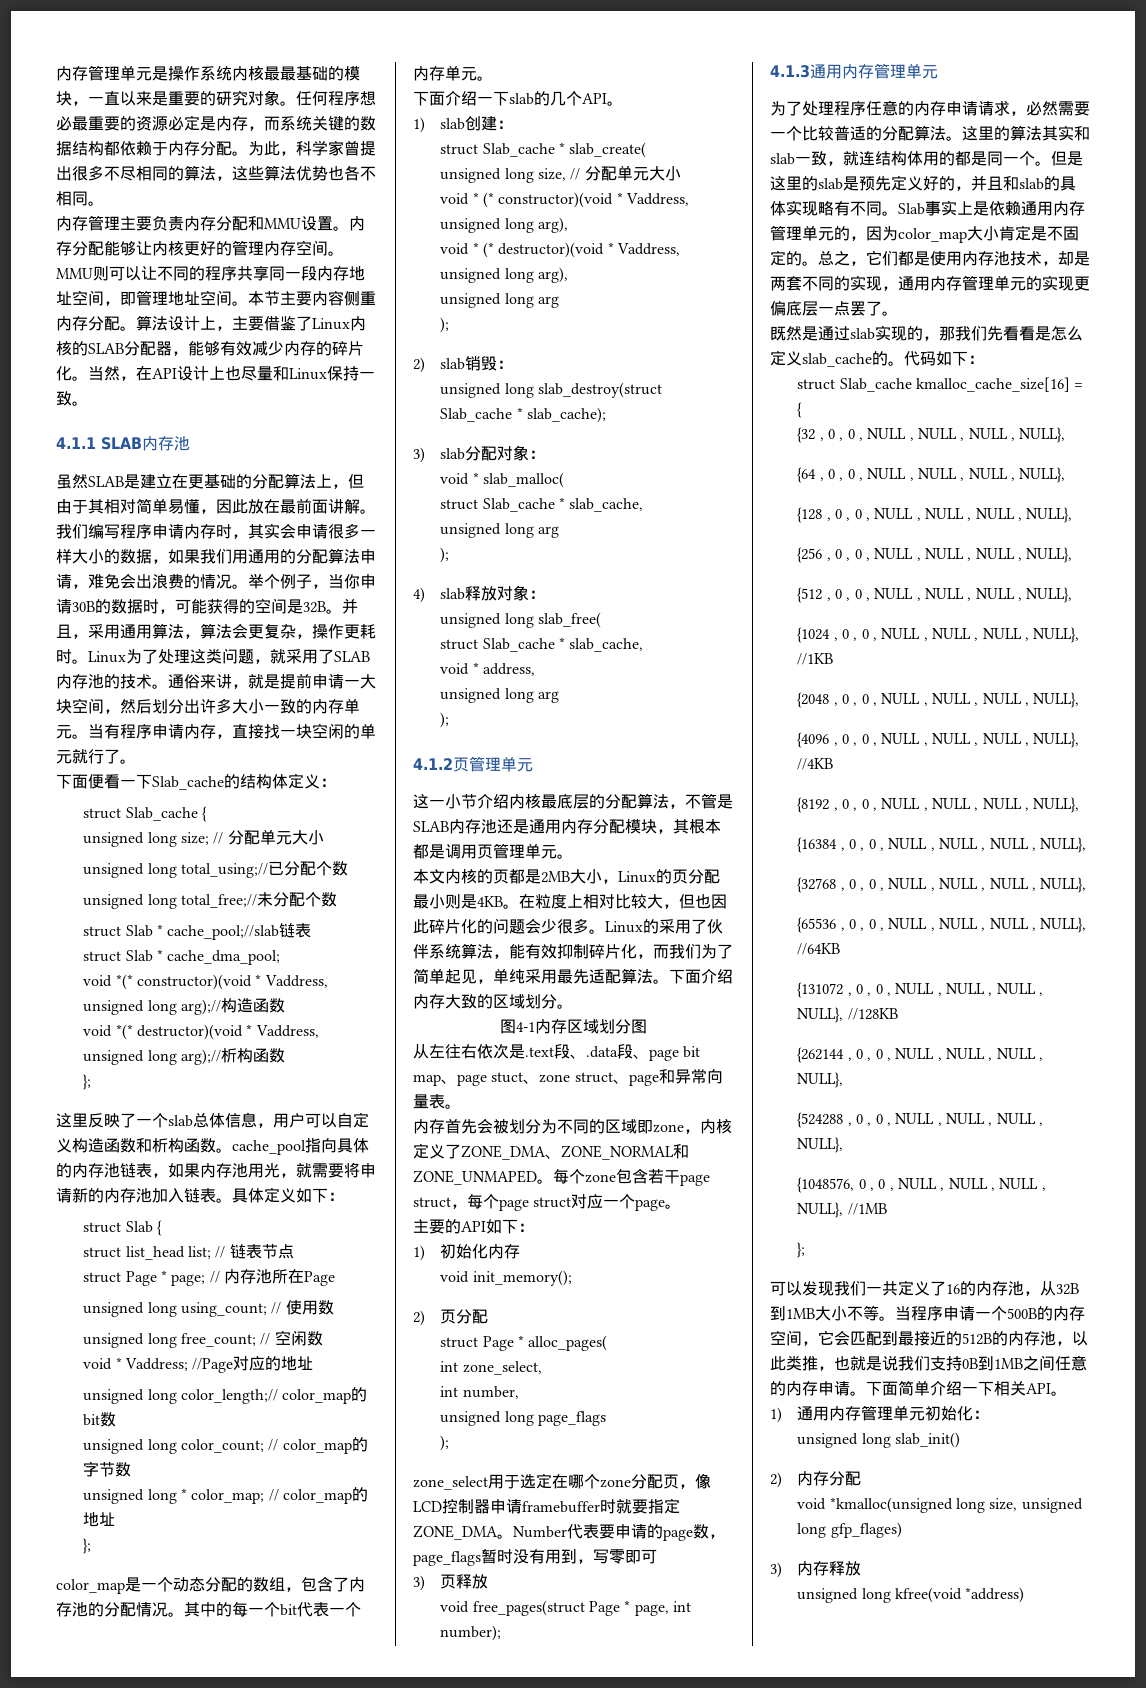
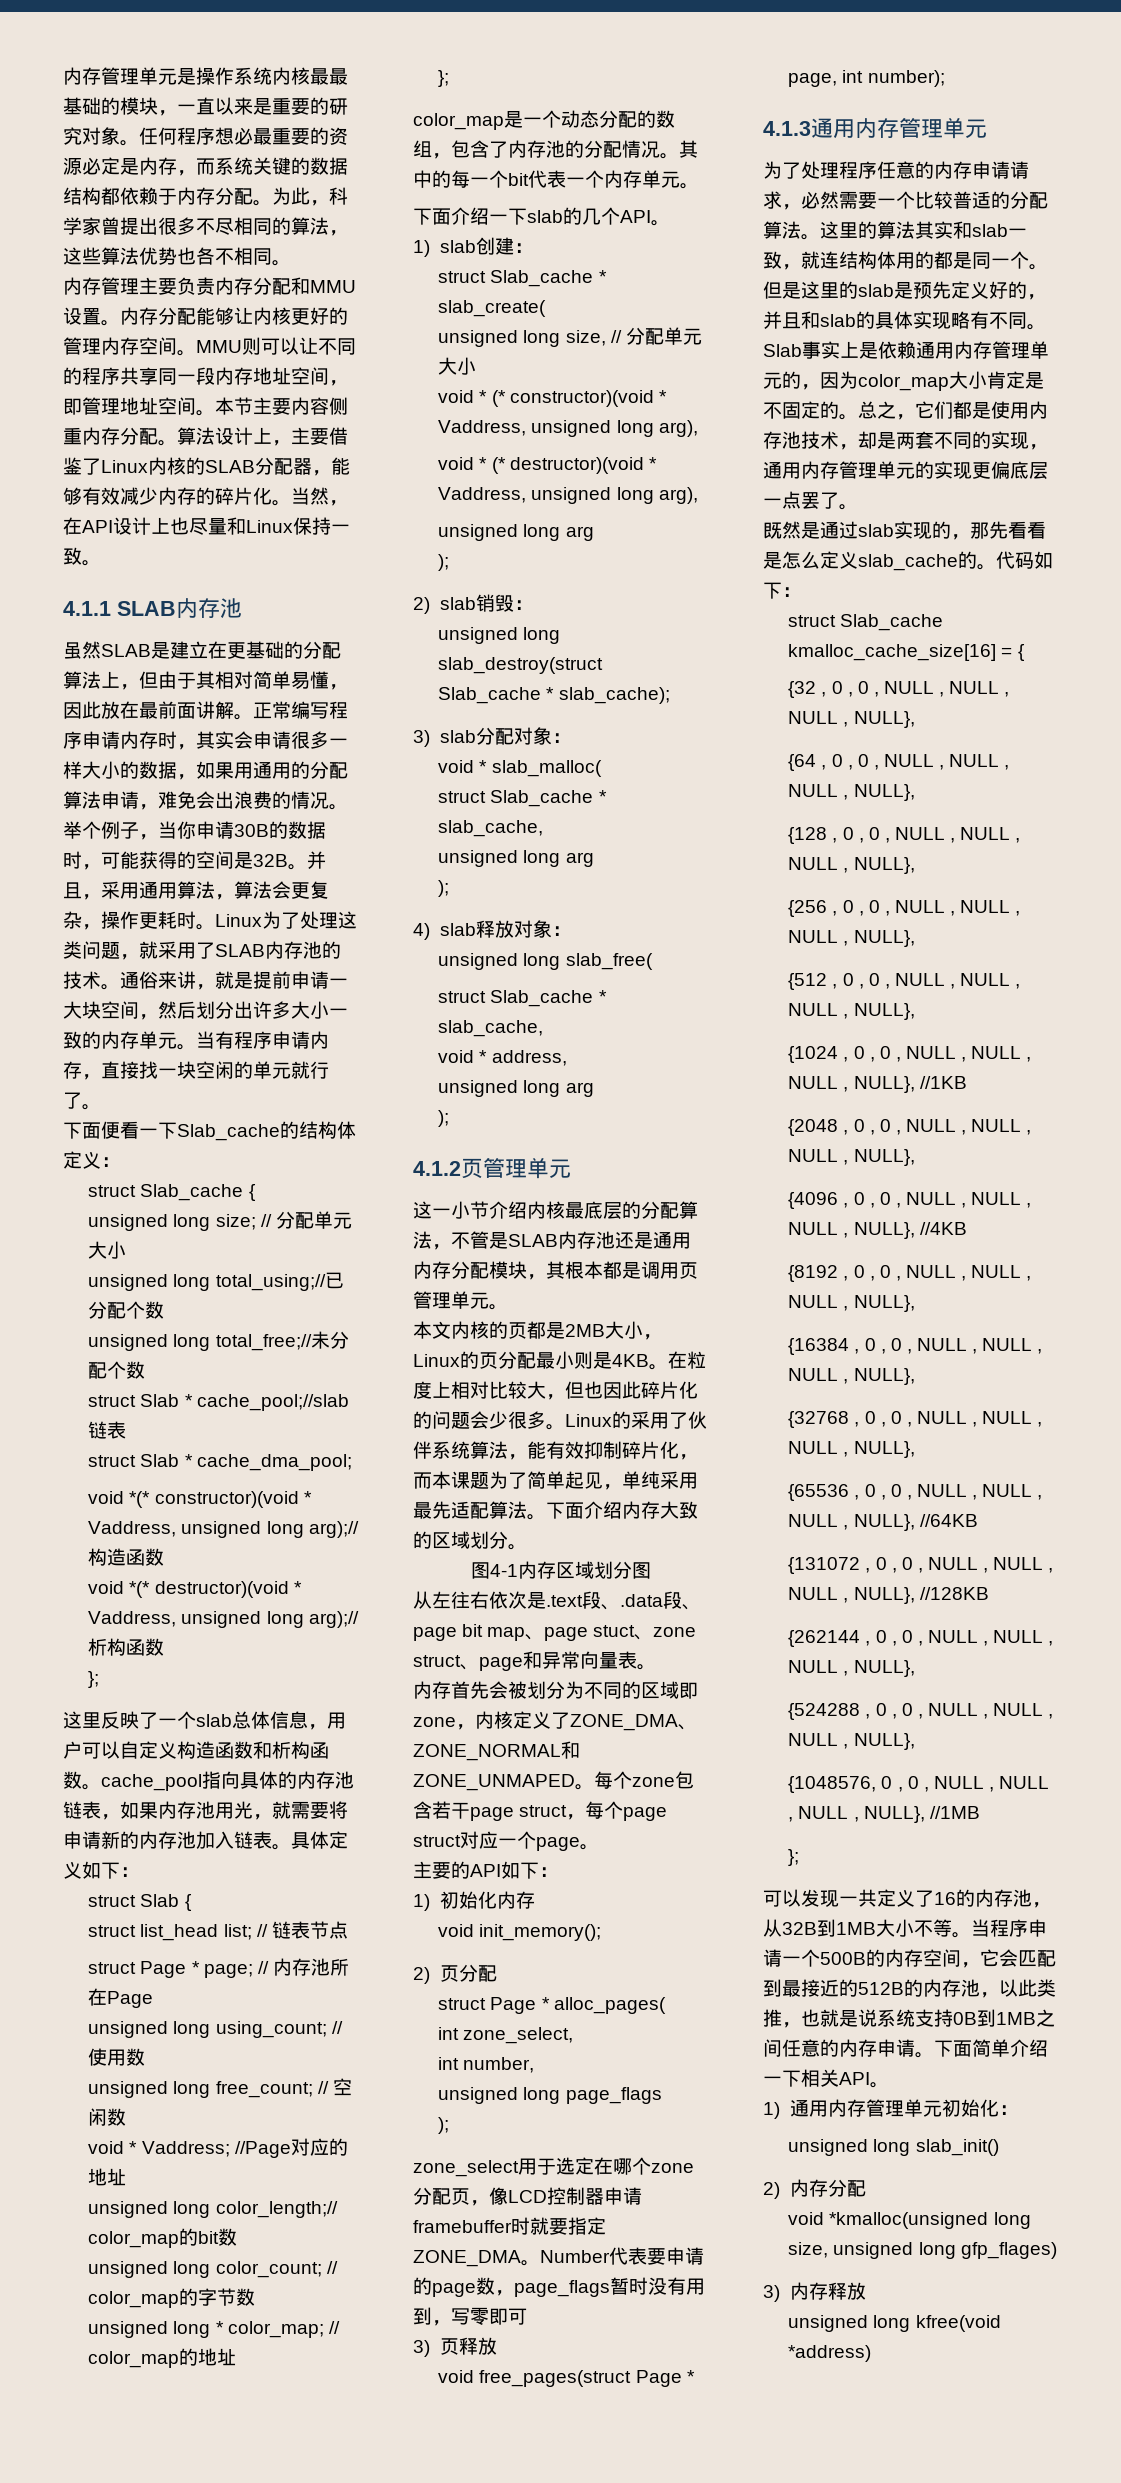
[56,524,88,539] 我们 -> [253,701,291,719] 正常
[200,549,232,564] 我们 -> (234, 770) none
[669,944,701,959] 我们 -> [432,1471,489,1489] 本课题
[955,326,987,341] 我们 -> (989, 530) none
[834,1281,866,1296] 我们 -> (839, 1898) none
[898,1356,930,1371] 我们 -> [877,2009,915,2027] 系统

